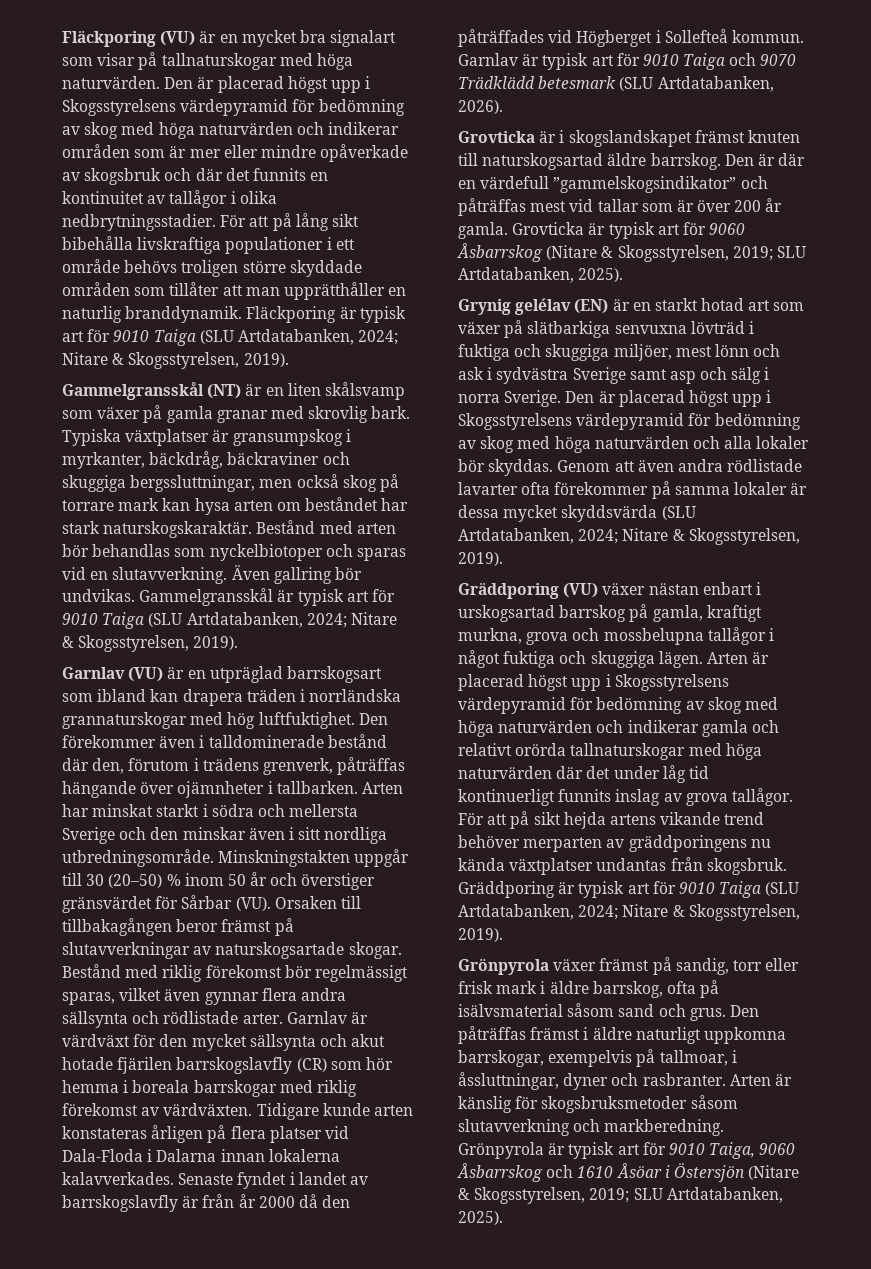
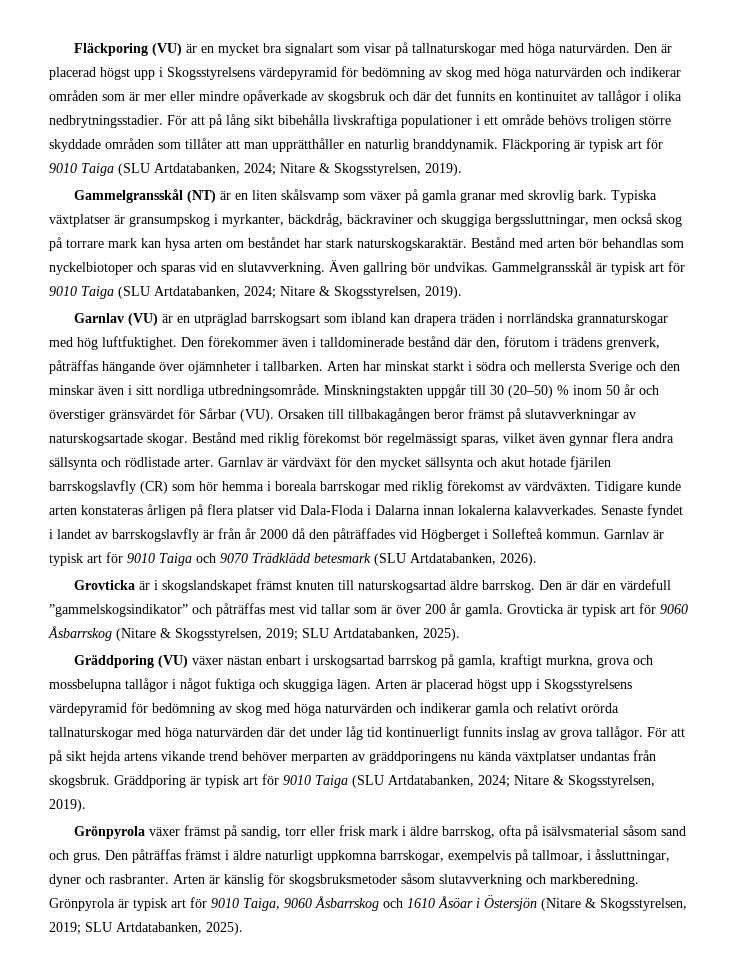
[458,298,805,315] [458,320,754,338] [458,344,781,361] [458,367,770,384] [458,390,772,407] [458,413,801,430] [458,436,810,453] [458,459,803,476] [458,481,808,499] [458,505,696,522] [458,528,800,545] [458,552,503,566] // Grynig gelélav (EN) är en starkt hotad art som växer på slätbarkiga senvuxna lövträd i fuktiga och skuggiga miljöer, mest lönn och ask i sydvästra Sverige samt asp och sälg i norra Sverige. Den är placerad högst upp i Skogsstyrelsens värdepyramid för bedömning av skog med höga naturvärden och alla lokaler bör skyddas. Genom att även andra rödlistade lavarter ofta förekommer på samma lokaler är dessa mycket skyddsvärda (SLU Artdatabanken, 2024; Nitare & Skogsstyrelsen, 2019). -> (460, 634) none

